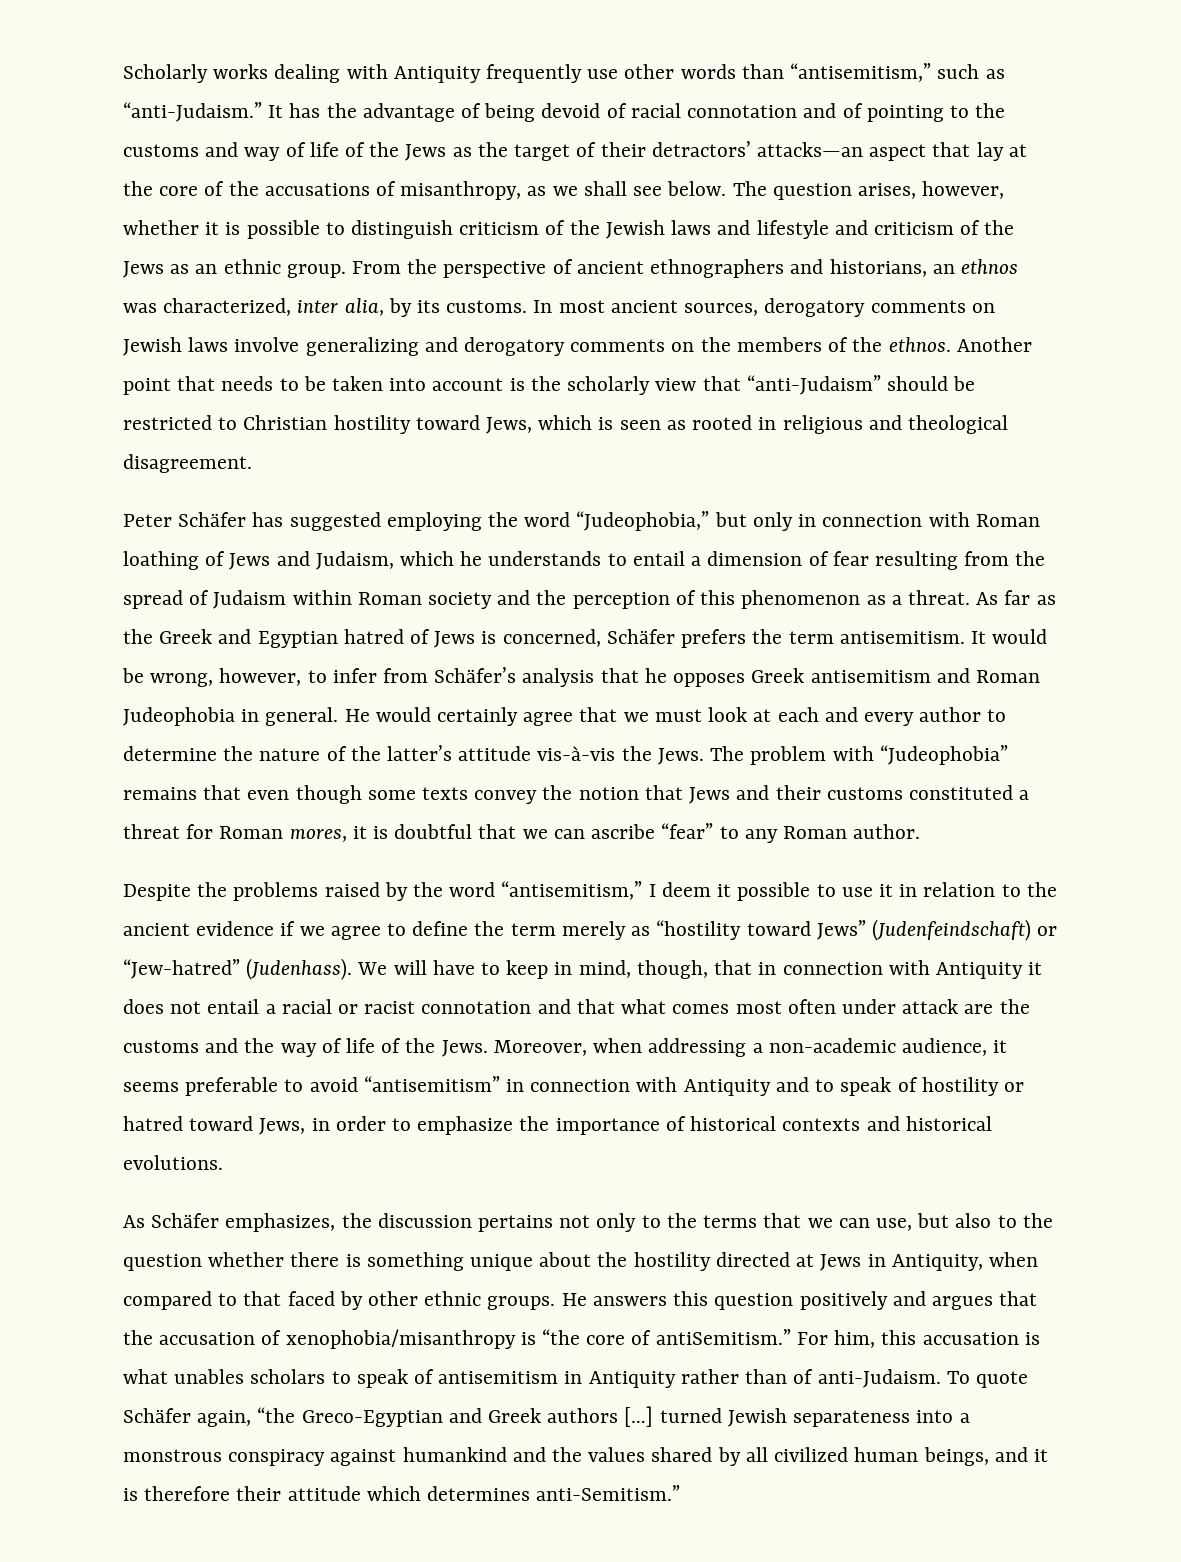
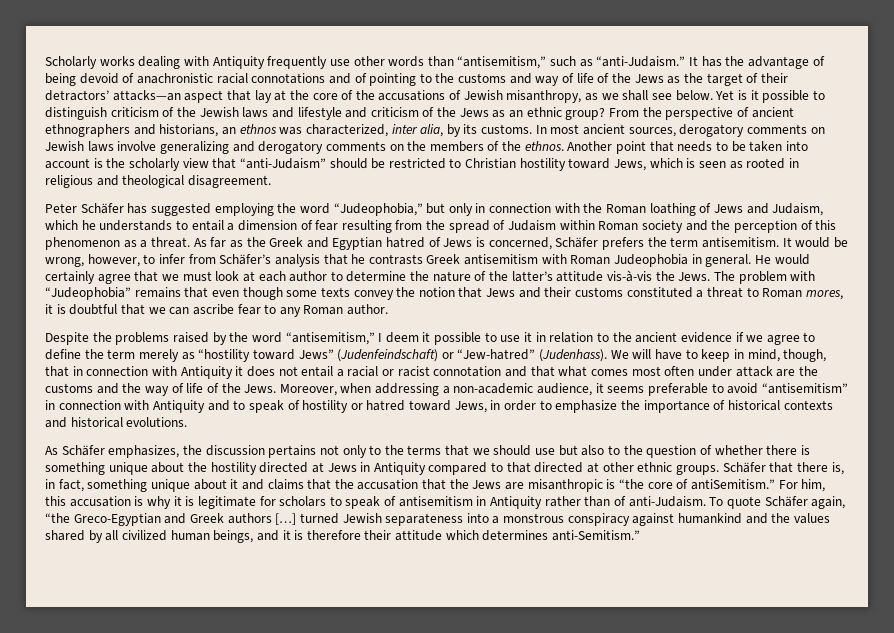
[630,103,798,118] racial connotation -> [136,73,326,84] anachronistic racial connotations
(397, 188) none -> [463,90,503,100] Jewish
[732,181,1005,200] [123,220,241,235] The question arises, however, whether it is -> [715,90,759,100] Yet is it
[286,264,346,278] group. -> [565,108,606,120] group?
(970, 519) none -> [583,203,603,213] the
[673,673,746,687] opposes -> [368,254,423,265] contrasts
[936,668,970,683] and -> [541,254,567,264] with
[824,707,914,726] and every -> (286, 276) none
[186,824,214,839] for -> [746,287,759,297] to
[661,823,714,839] “fear” -> [237,304,261,315] fear
[838,1218,912,1231] can use, -> [493,445,556,456] should use
(202, 1262) none -> [699,445,712,455] of
[891,1252,1038,1271] Antiquity, when -> [373,462,426,475] Antiquity
[287,1291,363,1310] faced by -> [534,462,600,473] directed at
[561,1291,1038,1310] [123,1329,516,1349] He answers this question positively and argues that the accusation of xenophobia/misanthropy -> [722,462,844,475] [45,479,603,492] Schäfer that there is, in fact, something unique about it and claims that the accusation that the Jews are misanthropic
[123,1369,245,1384] what unables -> [146,496,276,509] why it is legitimate for

